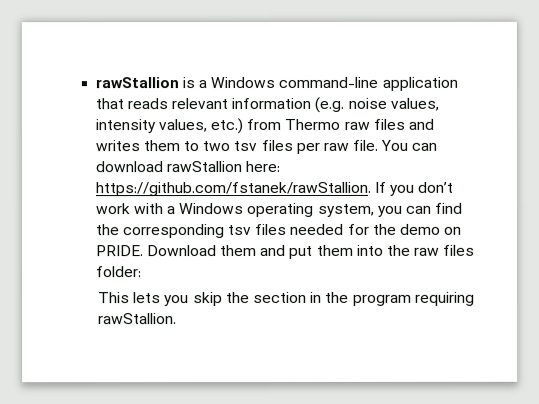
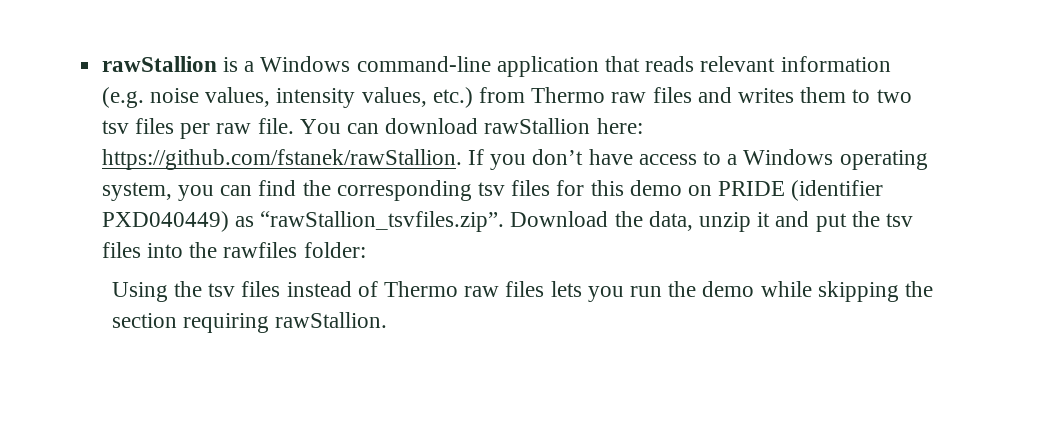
[95,203,164,215] work with -> [588,149,721,165] have access to
[290,223,463,235] [95,244,476,259] [95,266,142,278] [98,291,412,307] needed for the demo on PRIDE. Download them and put them into the raw files folder: // This lets you skip the section in the program -> [556,180,884,201] [101,211,913,232] [101,242,366,258] [111,281,934,302] [111,313,177,328] for this demo on PRIDE (identifier PXD040449) as “rawStallion_tsvfiles.zip”. Download the data, unzip it and put the tsv files into the rawfiles folder: // Using the tsv files instead of Thermo raw files lets you run the demo while skipping the section

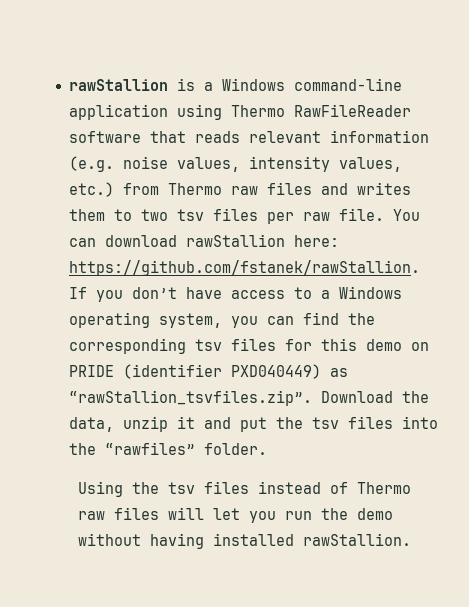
(599, 66) none -> [177,104,412,120] [69,131,142,143] using Thermo RawFileReader software
[223,242,366,258] rawfiles folder: -> [105,442,268,455] “rawfiles” folder.
[550,281,582,297] lets -> [167,507,240,520] will let
[760,281,934,302] [111,313,269,333] while skipping the section requiring -> [77,533,294,549] without having installed

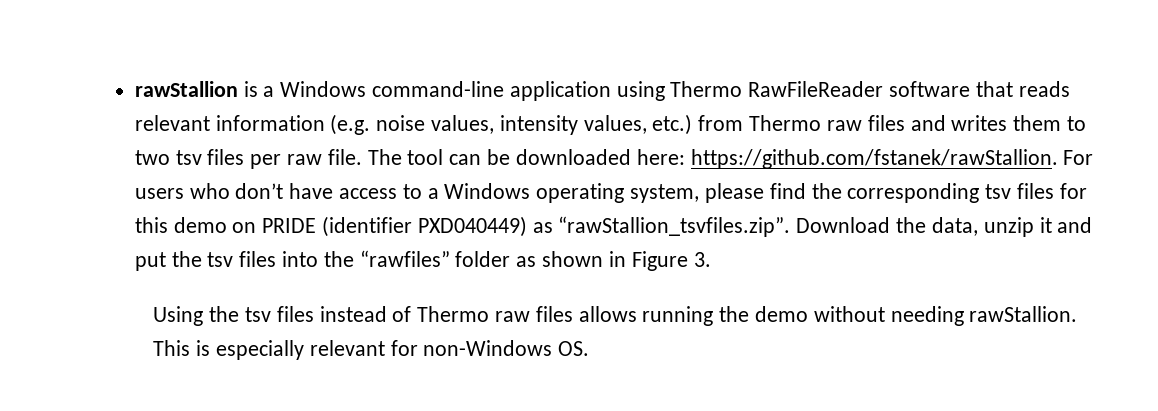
[393,209,421,221] [69,234,340,247] [69,260,421,276] [69,287,124,302] You can download rawStallion here: https://github.com/fstanek/rawStallion. If you -> [367,149,1094,169] [134,183,230,199] The tool can be downloaded here: https://github.com/fstanek/rawStallion. For users who
[231,316,295,328] you can -> [704,183,764,203] please
[204,443,268,455] folder. -> [455,251,711,271] folder as shown in Figure 3.
[167,507,393,523] [77,533,411,549] will let you run the demo without having installed rawStallion. -> [578,306,1078,326] [153,340,590,360] allows running the demo without needing rawStallion. This is especially relevant for non-Windows OS.

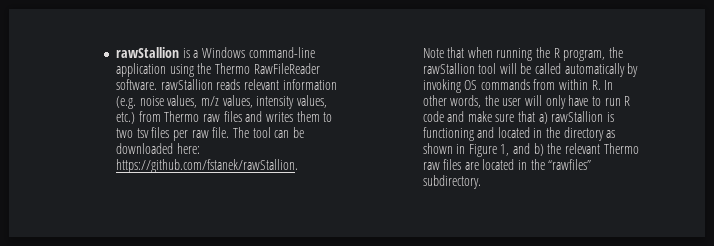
(665, 91) none -> [197,63,212,74] the
[889,81,1013,97] software that -> [116,79,213,90] software. rawStallion
(495, 124) none -> [201,95,253,108] m/z values,
[1063,150,1094,165] [134,183,1087,203] [134,216,1093,237] [134,250,711,271] [153,306,1078,326] [153,340,590,360] For users who don’t have access to a Windows operating system, please find the corresponding tsv files for this demo on PRIDE (identifier PXD040449) as “rawStallion_tsvfiles.zip”. Download the data, unzip it and put the tsv files into the “rawfiles” folder as shown in Figure 3. // Using the tsv files instead of Thermo raw files allows running the demo without needing rawStallion. This is especially relevant for non-Windows OS. -> [422,47,624,61] [422,63,639,77] [422,79,614,93] [422,95,631,109] [422,111,615,124] [422,127,616,141] [422,143,639,157] [422,159,592,170] [422,175,481,189] // Note that when running the R program, the rawStallion tool will be called automatically by invoking OS commands from within R. In other words, the user will only have to run R code and make sure that a) rawStallion is functioning and located in the directory as shown in Figure 1, and b) the relevant Thermo raw files are located in the “rawfiles” subdirectory.

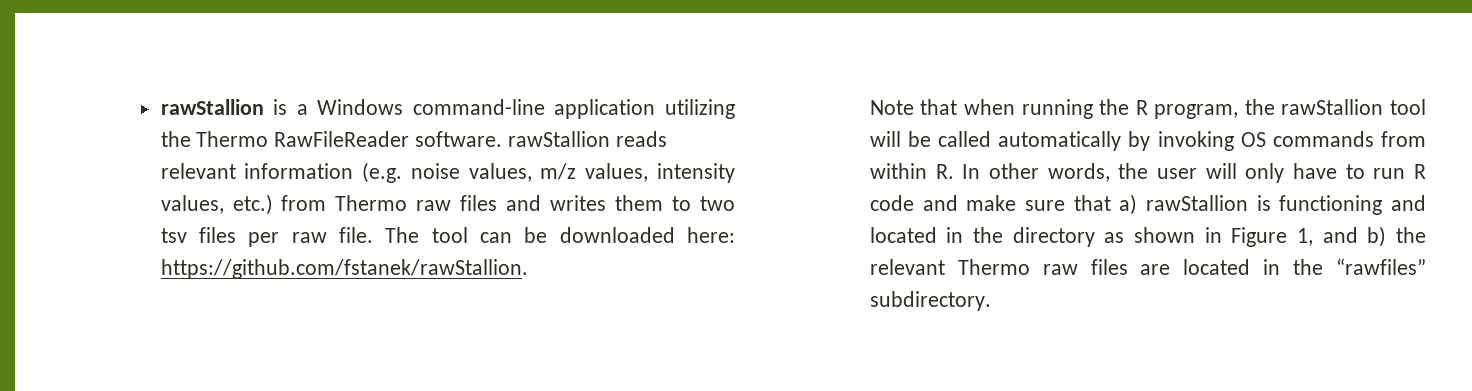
[169,64,194,77] using -> [664,99,735,119] utilizing

